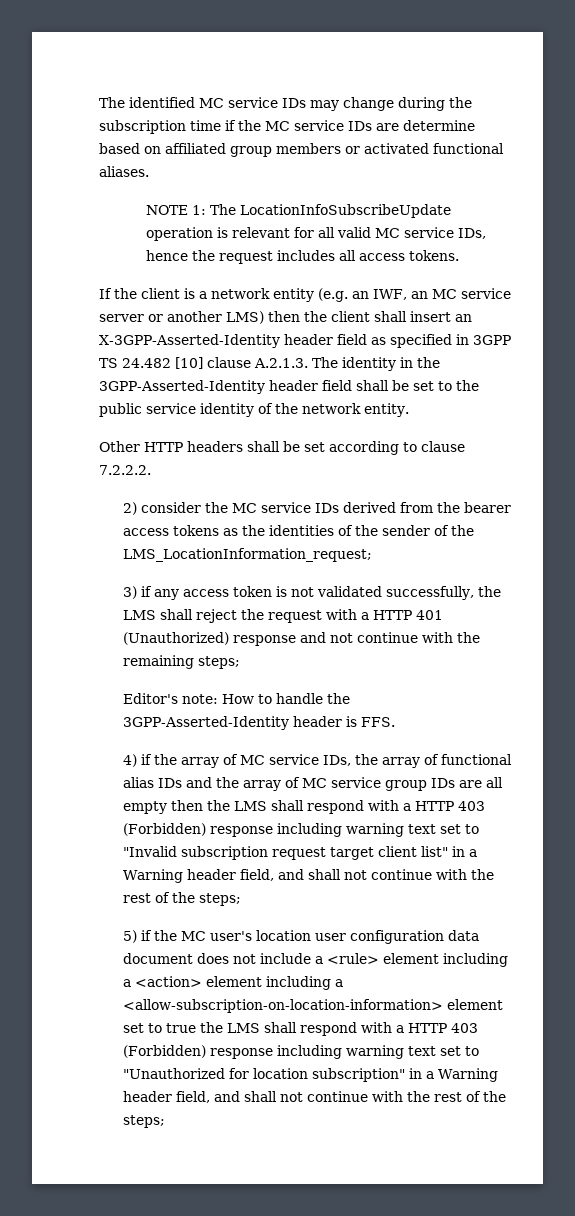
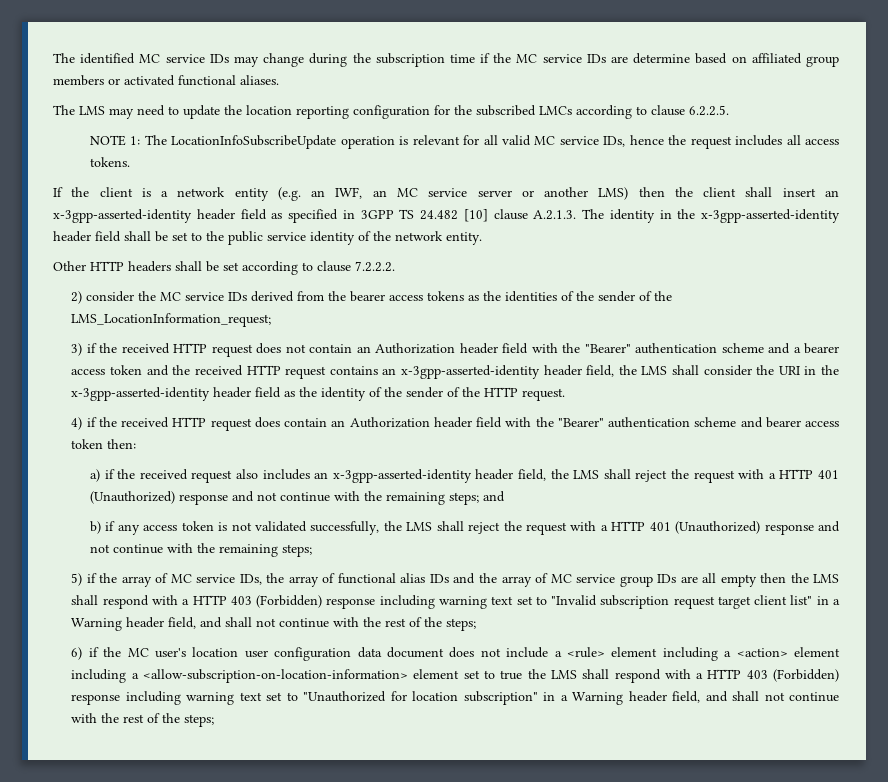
(149, 171) none -> [53,105,729,119] // The LMS may need to update the location reporting configuration for the subscribed LMCs according to clause 6.2.2.5.
[99,334,280,348] X-3GPP-Asserted-Identity -> [53,209,192,223] x-3gpp-asserted-identity
[99,380,265,394] 3GPP-Asserted-Identity -> [701,209,840,223] x-3gpp-asserted-identity
(152, 591) none -> [99,343,840,357] [71,365,839,379] [71,387,566,401] [71,417,839,431] [71,439,137,449] [89,469,839,483] [89,491,505,505] [89,521,116,534] the received HTTP request does not contain an Authorization header field with the "Bearer" authentication scheme and a bearer access token and the received HTTP request contains an x-3gpp-asserted-identity header field, the LMS shall consider the URI in the x-3gpp-asserted-identity header field as the identity of the sender of the HTTP request. // 4) if the received HTTP request does contain an Authorization header field with the "Bearer" authentication scheme and bearer access token then: // a) if the received request also includes an x-3gpp-asserted-identity header field, the LMS shall reject the request with a HTTP 401 (Unauthorized) response and not continue with the remaining steps; and // b) if
[122,693,350,704] [122,716,395,730] [122,754,137,767] Editor's note: How to handle the 3GPP-Asserted-Identity header is FFS. // 4) -> [71,573,83,586] 5)
[122,930,137,943] 5) -> [71,647,83,660] 6)

